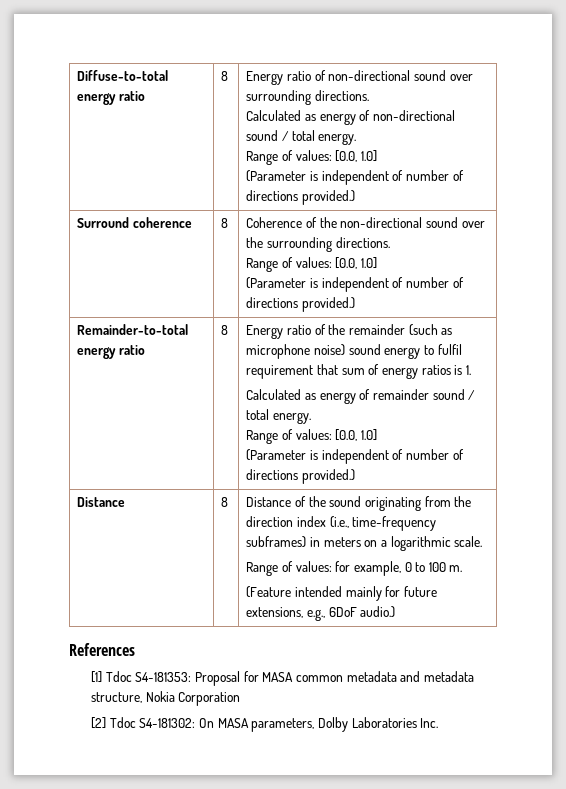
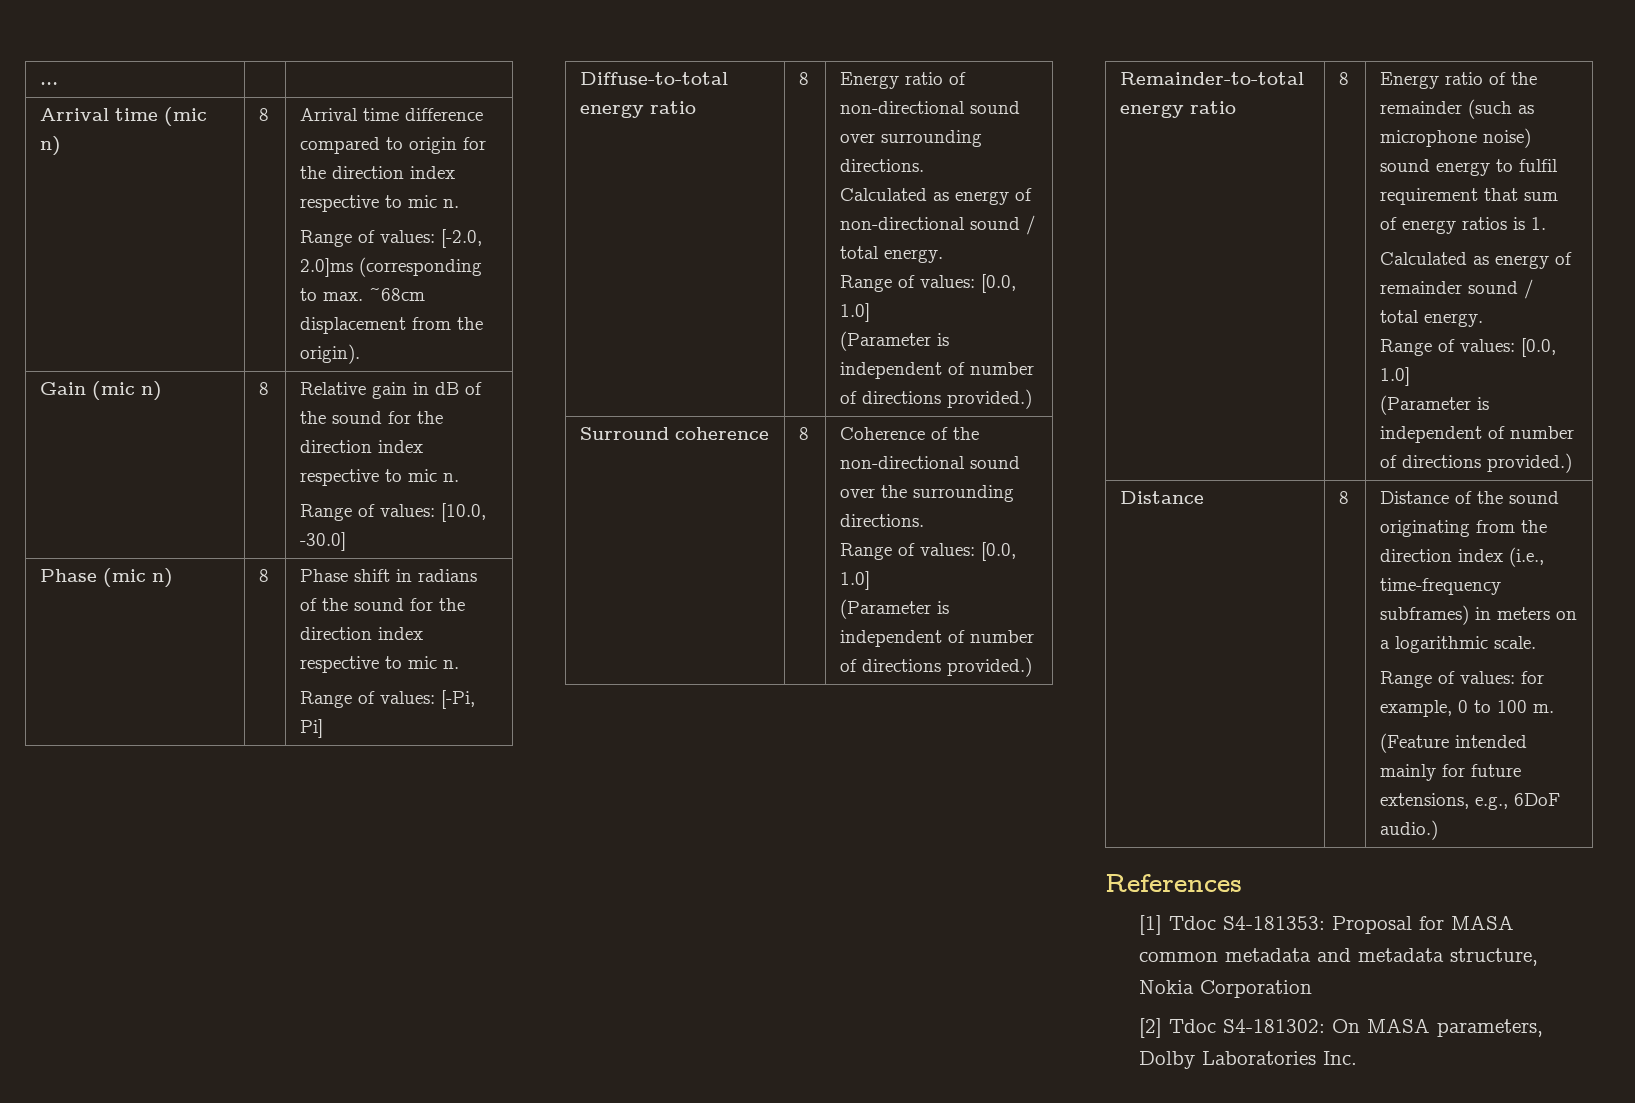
(77, 75) none -> [40,82,59,85] [40,107,208,126] [40,136,62,156] [259,108,270,121] [300,108,484,121] [300,137,487,154] [300,166,456,179] [300,195,460,212] [300,229,483,248] [300,257,483,277] [300,287,426,301] [300,317,484,334] [300,344,361,364] [40,381,163,401] [259,382,270,395] [300,382,483,399] [300,411,444,424] [300,440,424,453] [300,469,460,486] [300,503,487,522] [300,532,347,551] [40,568,174,588] [259,569,270,582] [300,569,478,582] [300,598,466,611] [300,627,424,640] [300,656,460,673] [300,690,476,709] [300,719,324,738] … | | // Arrival time (mic n) | 8 | Arrival time difference compared to origin for the direction index respective to mic n. // Range of values: [-2.0, 2.0]ms (corresponding to max. ~68cm displacement from the origin). // Gain (mic n) | 8 | Relative gain in dB of the sound for the direction index respective to mic n. // Range of values: [10.0, -30.0] // Phase (mic n) | 8 | Phase shift in radians of the sound for the direction index respective to mic n. // Range of values: [-Pi, Pi] //

